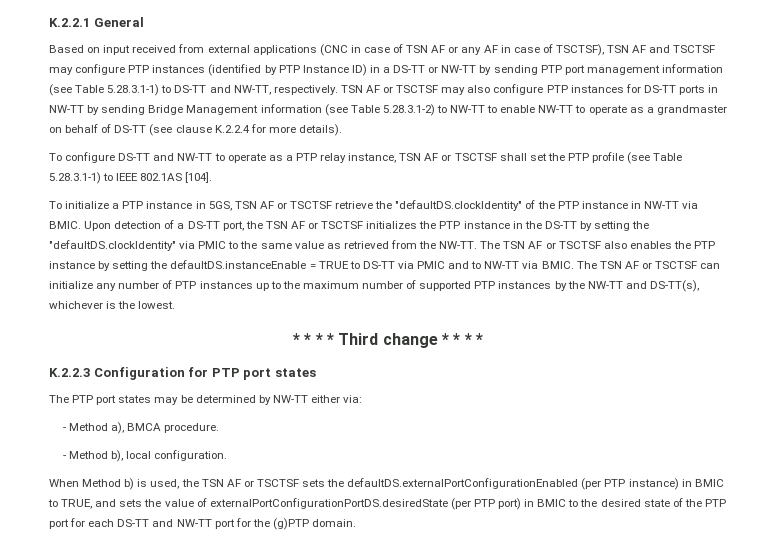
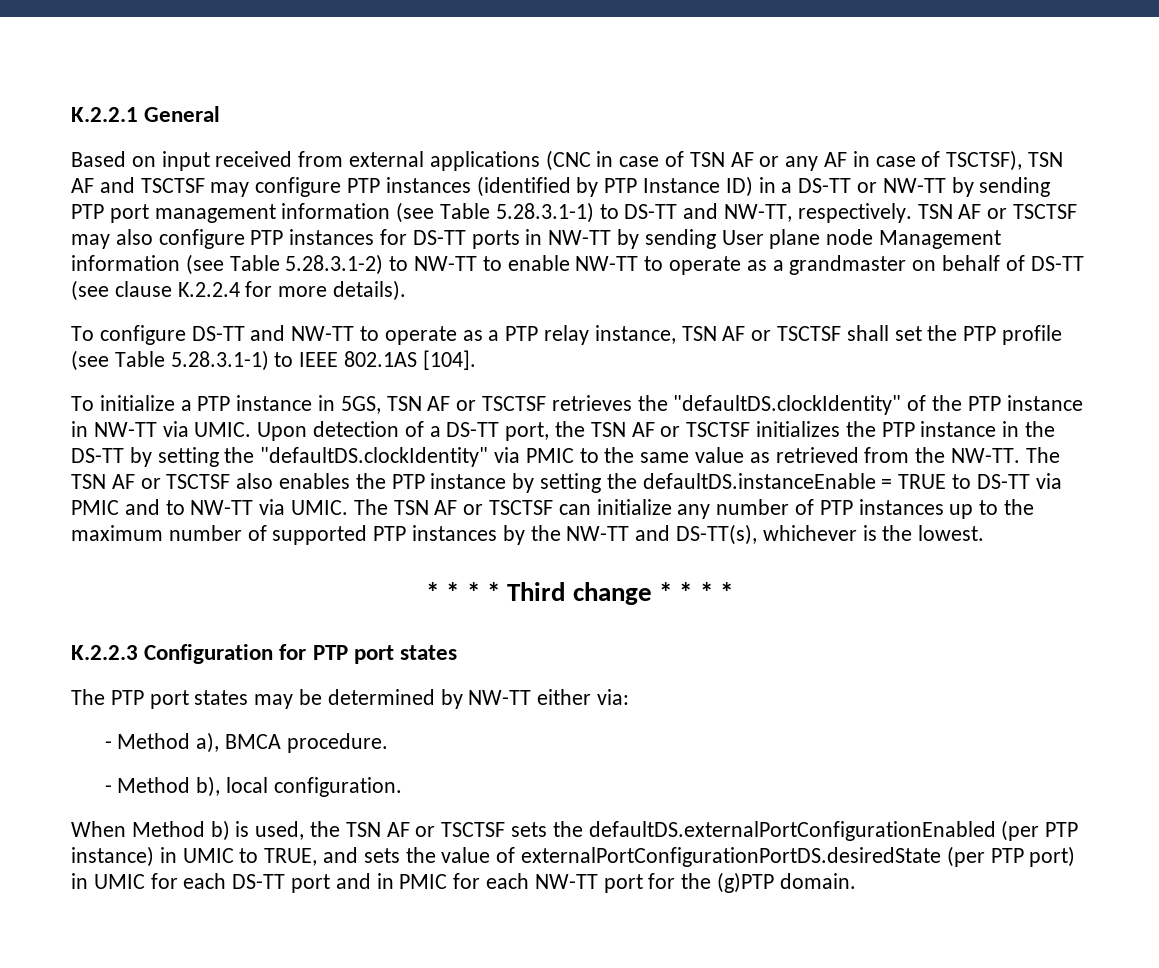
[148,105,184,115] Bridge -> [721,229,874,249] User plane node
[335,201,374,209] retrieve -> [551,395,632,411] retrieves
[49,221,81,229] BMIC. -> [194,422,252,437] UMIC.
[541,261,574,269] BMIC. -> [291,500,349,515] UMIC.
[694,479,724,487] BMIC -> [182,848,234,863] UMIC
[537,498,726,507] [49,518,174,529] BMIC to the desired state of the PTP port for each DS-TT and -> [93,873,530,893] UMIC for each DS-TT port and in PMIC for each

